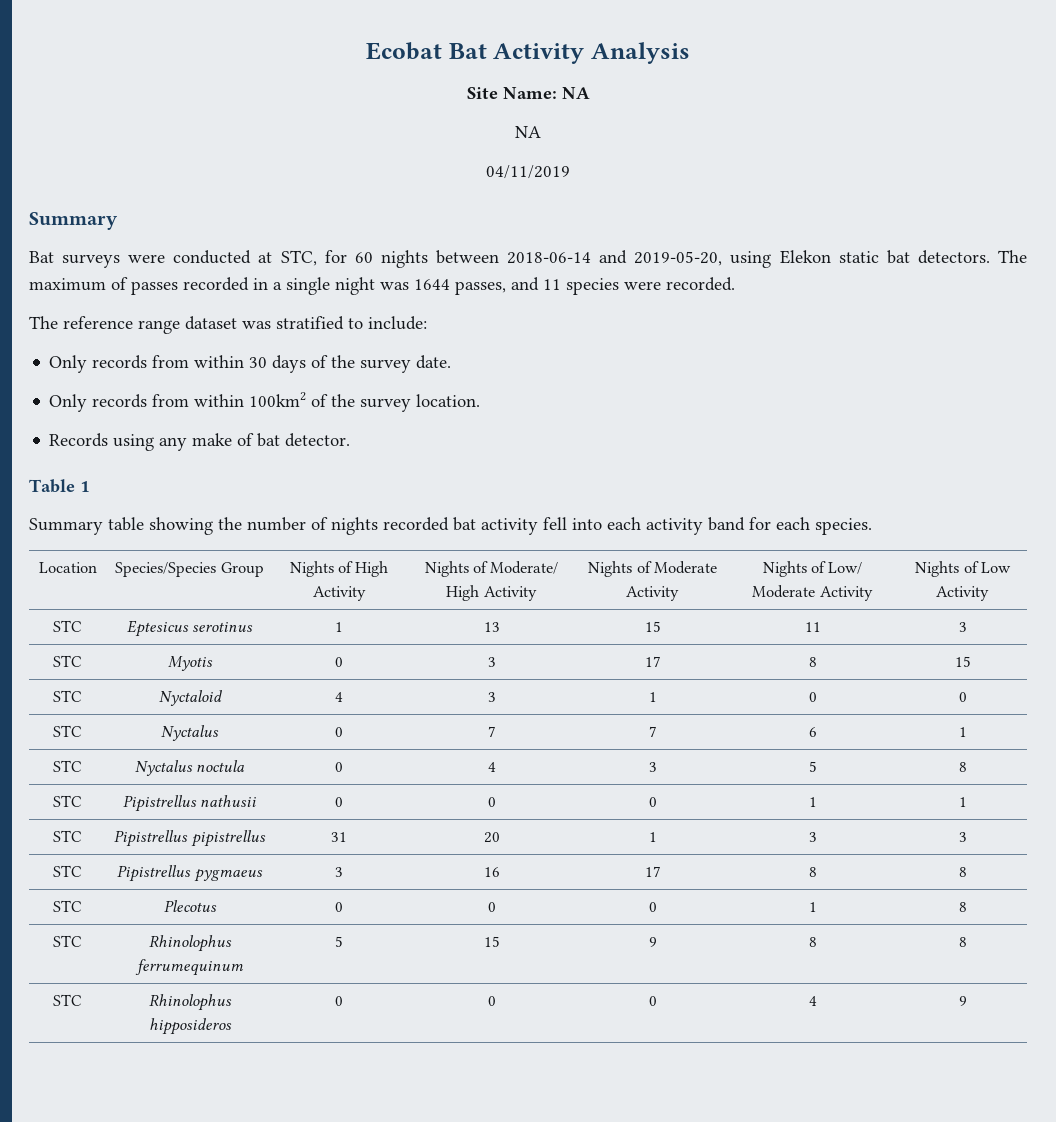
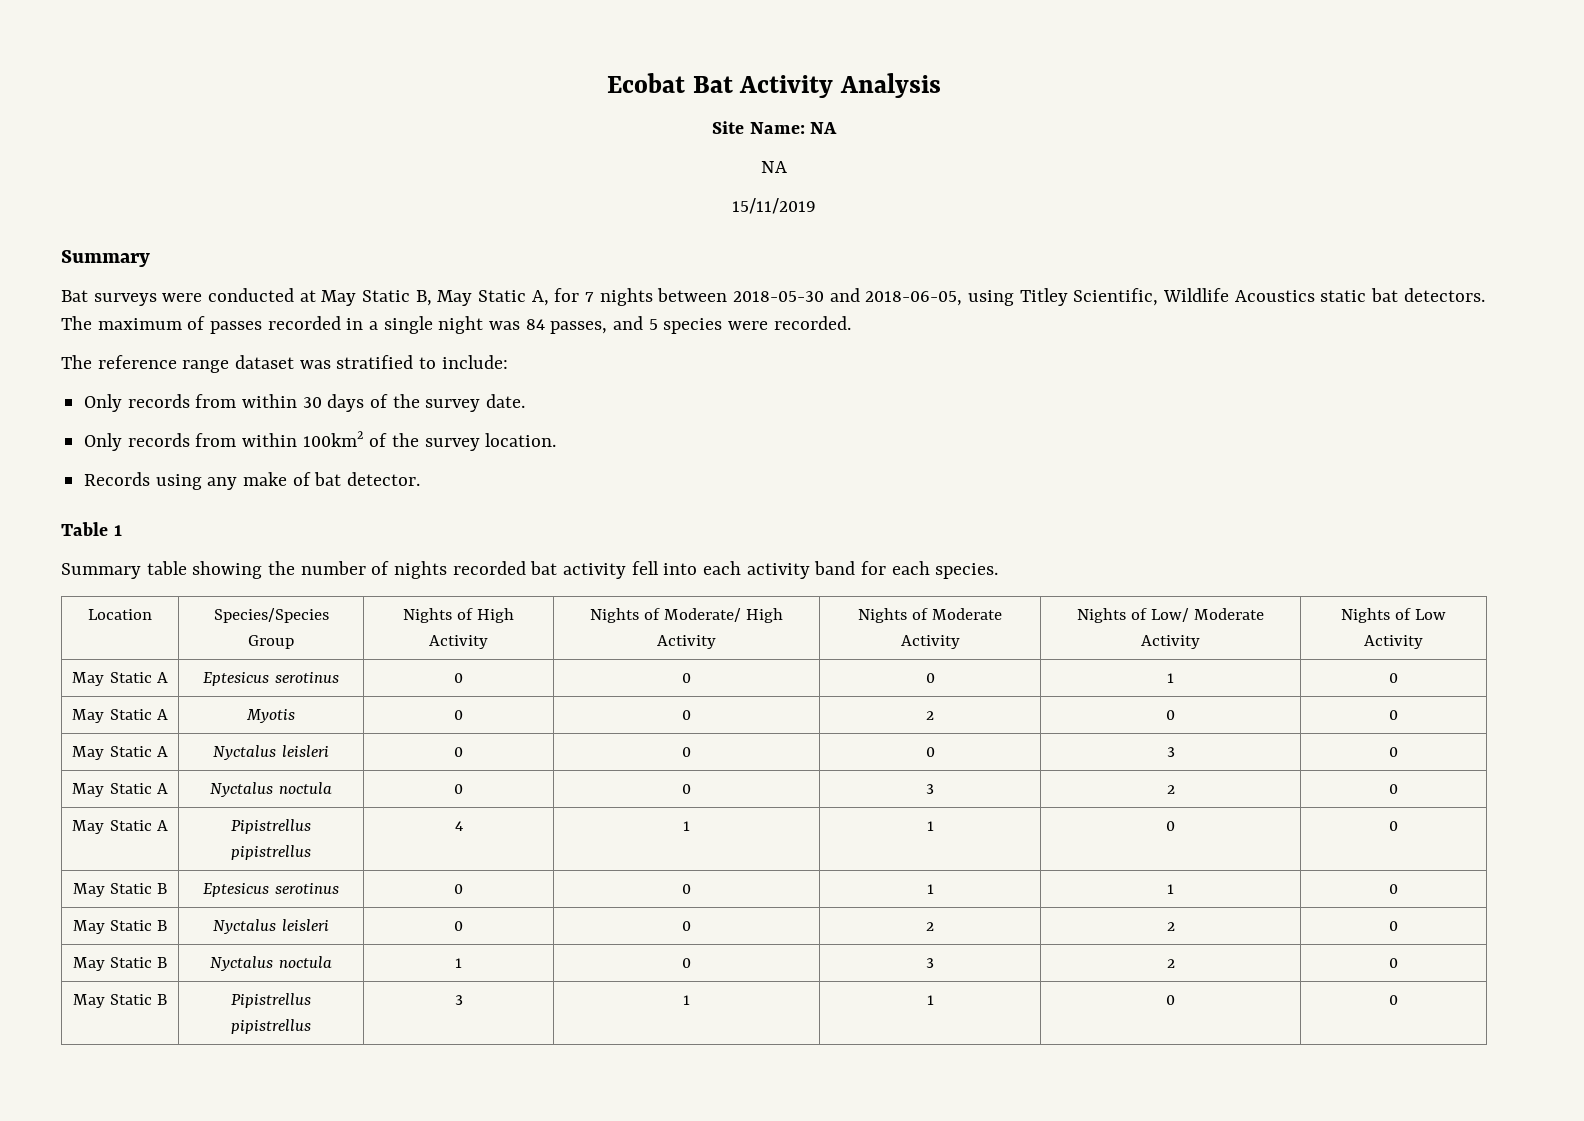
[486,165,570,179] 04/11/2019 -> [732,198,816,214] 15/11/2019
[280,250,831,268] STC, for 60 nights between 2018-06-14 and 2019-05-20, using Elekon -> [321,288,1315,306] May Static B, May Static A, for 7 nights between 2018-05-30 and 2018-06-05, using Titley Scientific, Wildlife Acoustics
[414,279,450,290] 1644 -> [525,319,545,330] 84
[543,279,561,290] 11 -> [648,319,658,330] 5
[53,620,82,632] [126,620,254,637] [335,622,343,632] [483,622,500,632] [644,621,661,632] [804,622,821,632] [958,622,967,632] [53,655,82,667] [167,656,213,671] [335,657,343,667] [487,657,496,667] [644,656,661,667] [808,657,817,667] [954,656,971,667] [53,690,82,702] [158,690,223,706] [335,692,343,702] [487,692,496,702] [648,692,657,702] [808,692,817,702] [958,692,967,702] [53,725,82,737] [161,725,219,741] [335,727,343,737] [487,726,496,737] [648,726,657,737] [808,727,817,737] [958,727,967,737] [53,760,82,772] [134,760,246,776] [335,762,343,772] [487,762,496,772] [648,762,657,772] [808,761,817,772] [958,762,967,772] [53,795,82,807] [122,795,257,812] [335,797,343,807] [487,797,496,807] [648,797,657,807] [808,797,817,807] [958,797,967,807] [53,830,82,842] [114,830,266,847] [331,832,347,842] [483,832,500,843] [648,832,657,842] [808,832,817,842] [958,832,967,842] [53,865,82,877] [117,865,263,882] [335,867,343,877] [483,867,500,877] [644,866,661,877] [808,867,817,877] [958,867,967,877] [53,900,82,912] [163,900,217,912] [335,902,343,912] [487,902,496,912] [648,902,657,912] [808,902,817,912] [958,902,967,912] [53,935,82,947] [148,935,232,952] [134,959,243,976] [335,936,343,947] [483,936,500,947] [648,937,657,947] [808,937,817,947] [958,937,967,947] [53,994,82,1006] [148,994,232,1011] [148,1018,232,1035] [335,996,343,1006] [487,996,496,1006] [648,996,657,1006] [808,996,817,1006] [958,996,967,1006] STC | Eptesicus serotinus | 1 | 13 | 15 | 11 | 3 // STC | Myotis | 0 | 3 | 17 | 8 | 15 // STC | Nyctaloid | 4 | 3 | 1 | 0 | 0 // STC | Nyctalus | 0 | 7 | 7 | 6 | 1 // STC | Nyctalus noctula | 0 | 4 | 3 | 5 | 8 // STC | Pipistrellus nathusii | 0 | 0 | 0 | 1 | 1 // STC | Pipistrellus pipistrellus | 31 | 20 | 1 | 3 | 3 // STC | Pipistrellus pygmaeus | 3 | 16 | 17 | 8 | 8 // STC | Plecotus | 0 | 0 | 0 | 1 | 8 // STC | Rhinolophus ferrumequinum | 5 | 15 | 9 | 8 | 8 // STC | Rhinolophus hipposideros | 0 | 0 | 0 | 4 | 9 -> [72,672,168,686] [203,672,339,686] [454,673,463,683] [681,673,691,683] [925,673,935,683] [1167,673,1174,683] [1389,673,1398,683] [72,709,168,723] [246,709,295,723] [454,710,463,720] [681,710,691,720] [925,711,934,720] [1166,710,1175,720] [1389,710,1398,720] [72,746,168,760] [213,745,329,760] [454,747,463,757] [681,747,691,757] [925,747,935,757] [1166,747,1175,757] [1389,747,1398,757] [72,783,168,797] [210,782,332,797] [454,784,463,794] [681,784,691,794] [925,784,934,794] [1166,785,1175,794] [1389,784,1398,794] [72,820,168,834] [231,819,311,834] [231,845,311,860] [454,821,463,831] [682,821,690,831] [926,821,934,831] [1166,821,1175,831] [1389,821,1398,831] [72,883,168,897] [203,883,339,897] [454,884,463,894] [681,884,691,894] [926,884,934,894] [1167,884,1174,894] [1389,884,1398,894] [72,920,168,934] [213,919,329,934] [454,921,463,931] [681,921,691,931] [925,922,934,931] [1166,922,1175,931] [1389,921,1398,931] [72,957,168,971] [210,956,332,971] [455,958,462,968] [681,958,691,968] [925,958,934,968] [1166,959,1175,968] [1389,958,1398,968] [72,994,168,1008] [231,993,311,1008] [231,1019,311,1034] [454,995,463,1005] [682,995,690,1005] [926,995,934,1005] [1166,995,1175,1005] [1389,995,1398,1005] May Static A | Eptesicus serotinus | 0 | 0 | 0 | 1 | 0 // May Static A | Myotis | 0 | 0 | 2 | 0 | 0 // May Static A | Nyctalus leisleri | 0 | 0 | 0 | 3 | 0 // May Static A | Nyctalus noctula | 0 | 0 | 3 | 2 | 0 // May Static A | Pipistrellus pipistrellus | 4 | 1 | 1 | 0 | 0 // May Static B | Eptesicus serotinus | 0 | 0 | 1 | 1 | 0 // May Static B | Nyctalus leisleri | 0 | 0 | 2 | 2 | 0 // May Static B | Nyctalus noctula | 1 | 0 | 3 | 2 | 0 // May Static B | Pipistrellus pipistrellus | 3 | 1 | 1 | 0 | 0

